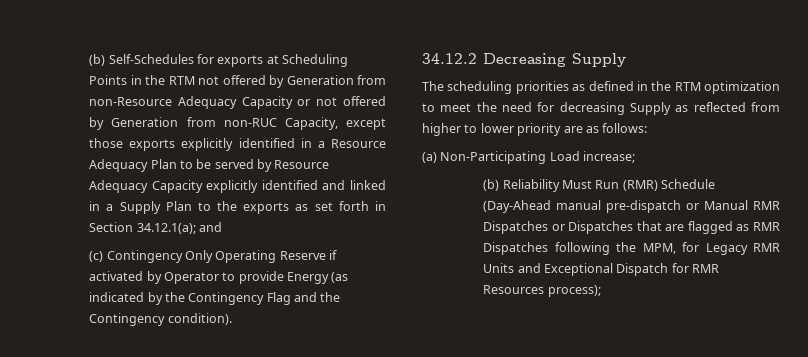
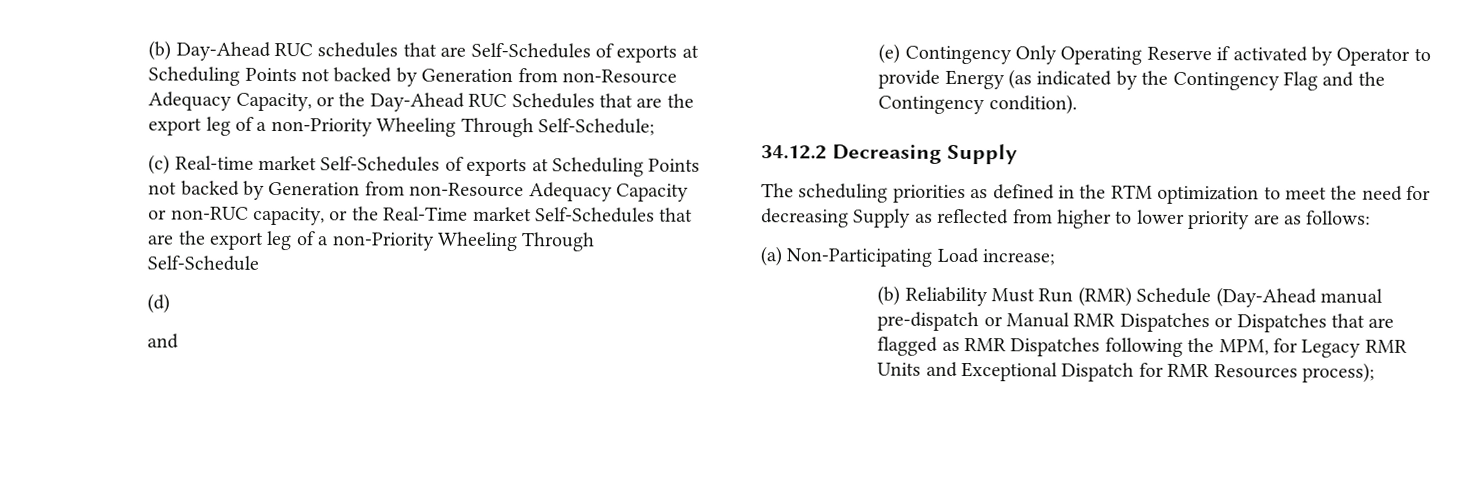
[89,54,349,67] [89,75,266,85] (b) Self-Schedules for exports at Scheduling Points in the RTM not offered -> [148,40,699,63] [148,66,677,87] [148,91,694,112] [148,116,655,138] [148,154,701,177] [148,180,240,196] (b) Day-Ahead RUC schedules that are Self-Schedules of exports at Scheduling Points not backed by Generation from non-Resource Adequacy Capacity, or the Day-Ahead RUC Schedules that are the export leg of a non-Priority Wheeling Through Self-Schedule; // (c) Real-time market Self-Schedules of exports at Scheduling Points not backed
[316,96,387,106] [89,117,386,130] [89,138,386,151] [89,159,330,172] [89,180,386,193] [89,201,387,214] [89,222,196,234] not offered by Generation from non-RUC Capacity, except those exports explicitly identified in a Resource Adequacy Plan to be served by Resource Adequacy Capacity explicitly identified and linked in a Supply Plan to the exports as set forth in Section 34.12.1(a); -> [170,206,694,226] [147,230,596,252] [147,255,260,271] [147,293,171,314] non-RUC capacity, or the Real-Time market Self-Schedules that are the export leg of a non-Priority Wheeling Through Self-Schedule // (d) //
[89,251,104,262] (c) -> [878,43,901,64] (e)

